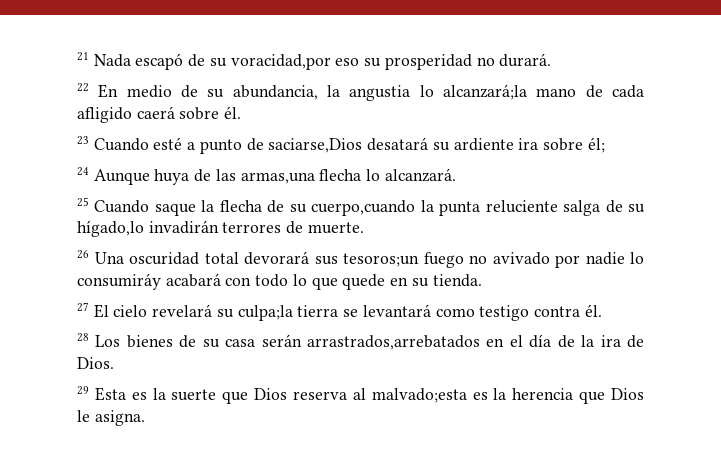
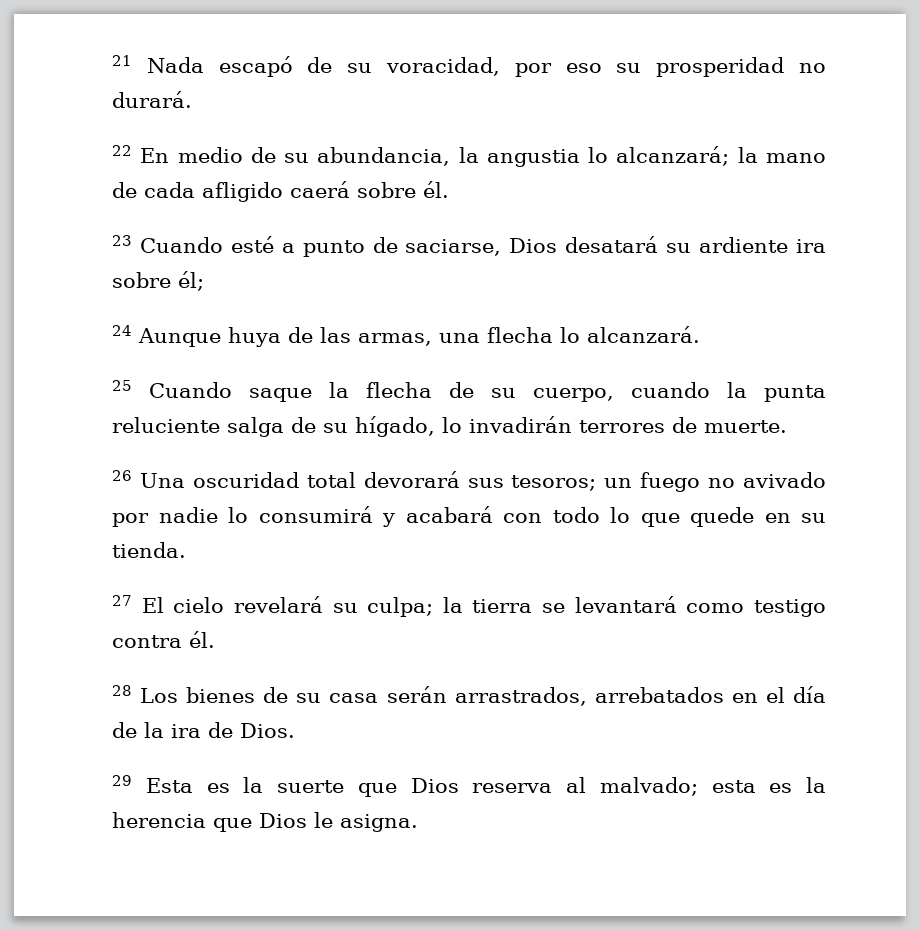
[230,54,331,70] voracidad,por -> [386,57,552,77] voracidad, por
[442,84,527,100] alcanzará;la -> [616,146,758,166] alcanzará; la
[268,138,363,153] saciarse,Dios -> [405,238,558,256] saciarse, Dios
[240,172,315,184] armas,una -> [358,333,480,346] armas, una
[311,200,416,216] cuerpo,cuando -> [533,382,710,402] cuerpo, cuando
[77,220,144,237] hígado,lo -> [355,416,462,437] hígado, lo
[343,253,419,267] tesoros;un -> [511,475,633,491] tesoros; un
[77,273,161,290] consumiráy -> [258,506,395,527] consumirá y
[237,305,293,321] culpa;la -> [367,597,463,617] culpa; la
[307,335,481,350] arrastrados,arrebatados -> [454,687,724,706] arrastrados, arrebatados
[371,388,467,403] malvado;esta -> [599,777,756,796] malvado; esta

